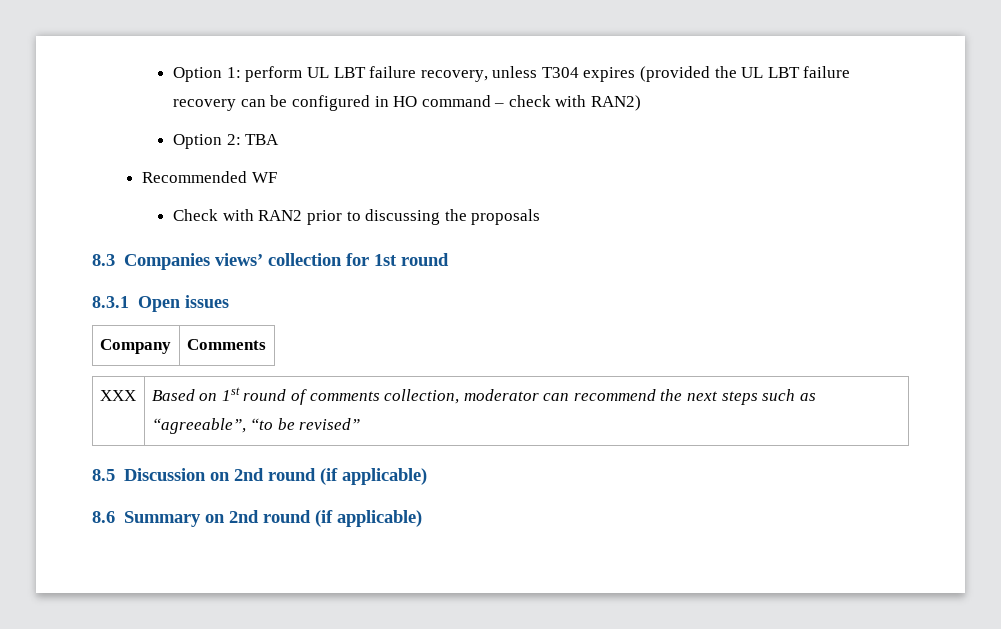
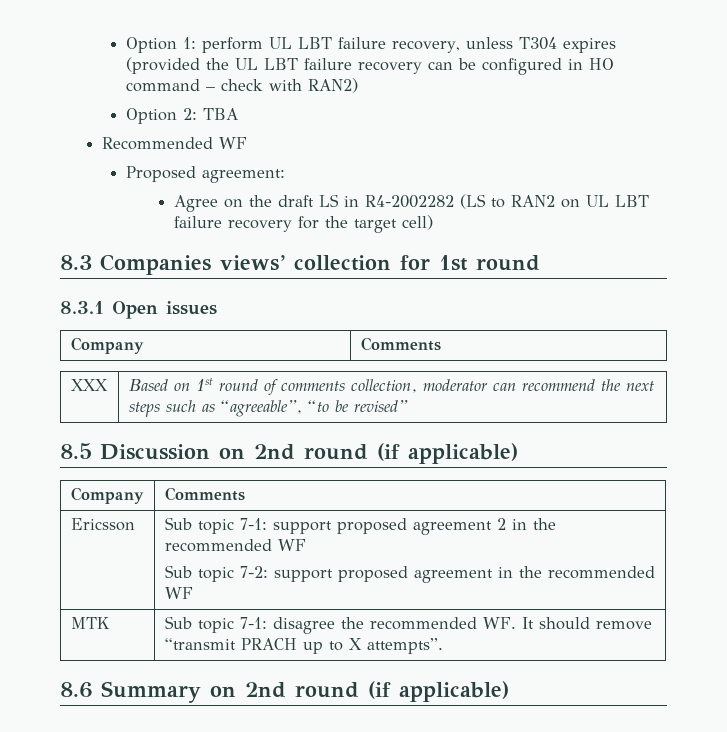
[173,209,541,225] Check with RAN2 prior to discussing the proposals -> [125,166,285,183] [173,194,649,212] [173,215,433,233] Proposed agreement: // Agree on the draft LS in R4-2002282 (LS to RAN2 on UL LBT failure recovery for the target cell)
(427, 476) none -> [70,487,144,504] [164,487,245,501] [70,518,135,531] [164,517,556,535] [164,539,306,552] [164,565,655,583] [164,587,193,599] [70,617,110,629] [164,616,652,634] [164,638,443,654] // Company | Comments // Ericsson | Sub topic 7-1: support proposed agreement 2 in the recommended WF // Sub topic 7-2: support proposed agreement in the recommended WF // MTK | Sub topic 7-1: disagree the recommended WF. It should remove “transmit PRACH up to X attempts”.

